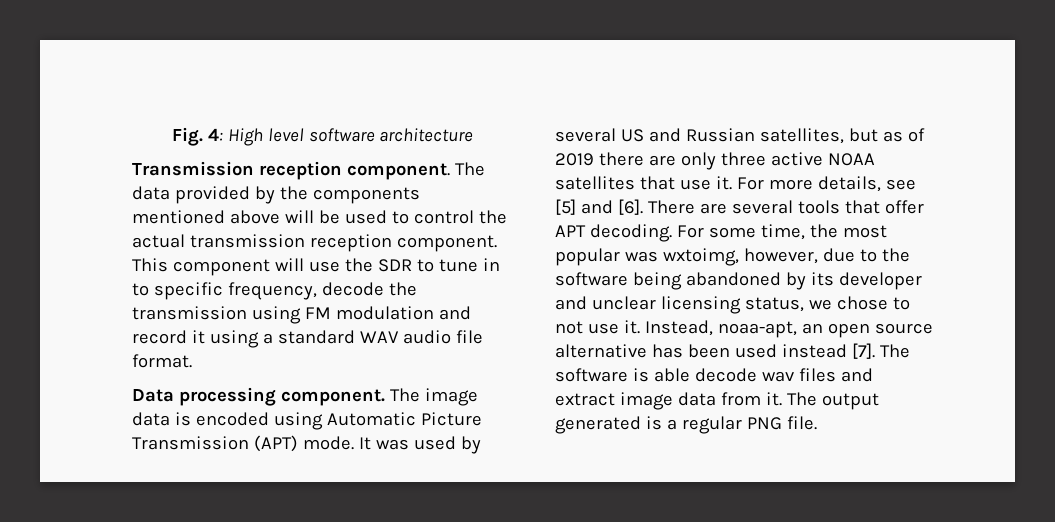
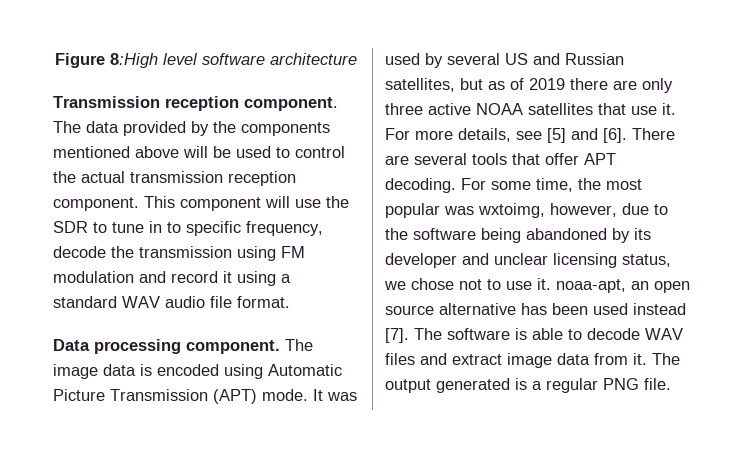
[171,127,263,146] Fig. 4: High -> [54,53,158,68] Figure 8:High
[892,297,910,310] [555,320,713,336] to not use it. Instead, -> [459,278,551,290] not to use it.
[694,368,794,382] decode wav -> [568,328,683,340] to decode WAV

